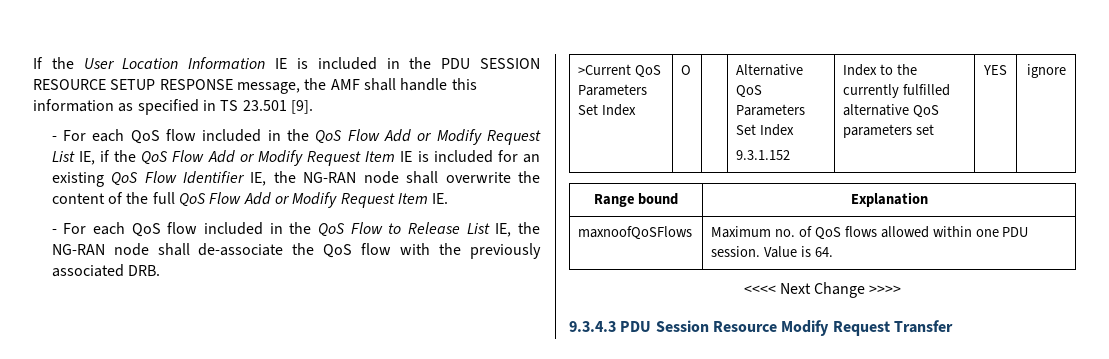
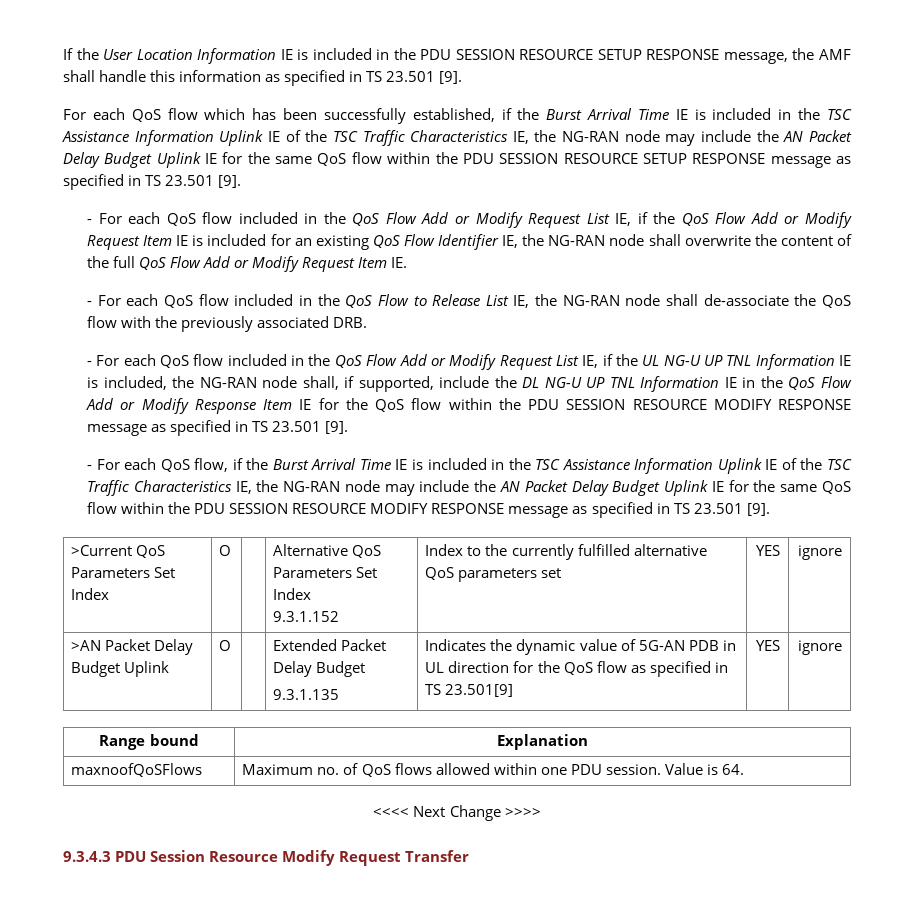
(313, 107) none -> [63,108,853,124] [62,130,852,146] [63,152,852,168] [63,174,242,190] // For each QoS flow which has been successfully established, if the Burst Arrival Time IE is included in the TSC Assistance Information Uplink IE of the TSC Traffic Characteristics IE, the NG-RAN node may include the AN Packet Delay Budget Uplink IE for the same QoS flow within the PDU SESSION RESOURCE SETUP RESPONSE message as specified in TS 23.501 [9].
(161, 270) none -> [87,354,852,370] [87,376,852,392] [86,398,851,414] [87,420,349,436] [87,458,853,474] [87,480,851,496] [87,502,770,518] // - For each QoS flow included in the QoS Flow Add or Modify Request List IE, if the UL NG-U UP TNL Information IE is included, the NG-RAN node shall, if supported, include the DL NG-U UP TNL Information IE in the QoS Flow Add or Modify Response Item IE for the QoS flow within the PDU SESSION RESOURCE MODIFY RESPONSE message as specified in TS 23.501 [9]. // - For each QoS flow, if the Burst Arrival Time IE is included in the TSC Assistance Information Uplink IE of the TSC Traffic Characteristics IE, the NG-RAN node may include the AN Packet Delay Budget Uplink IE for the same QoS flow within the PDU SESSION RESOURCE MODIFY RESPONSE message as specified in TS 23.501 [9].
(1066, 71) none -> [71,639,194,655] [71,661,170,677] [219,640,232,651] [273,639,387,651] [273,661,366,677] [273,689,340,700] [425,639,736,655] [425,661,728,677] [425,684,514,697] [755,640,780,651] [797,640,842,655] // >AN Packet Delay Budget Uplink | O | | Extended Packet Delay Budget // 9.3.1.135 | Indicates the dynamic value of 5G-AN PDB in UL direction for the QoS flow as specified in TS 23.501[9] | YES | ignore

